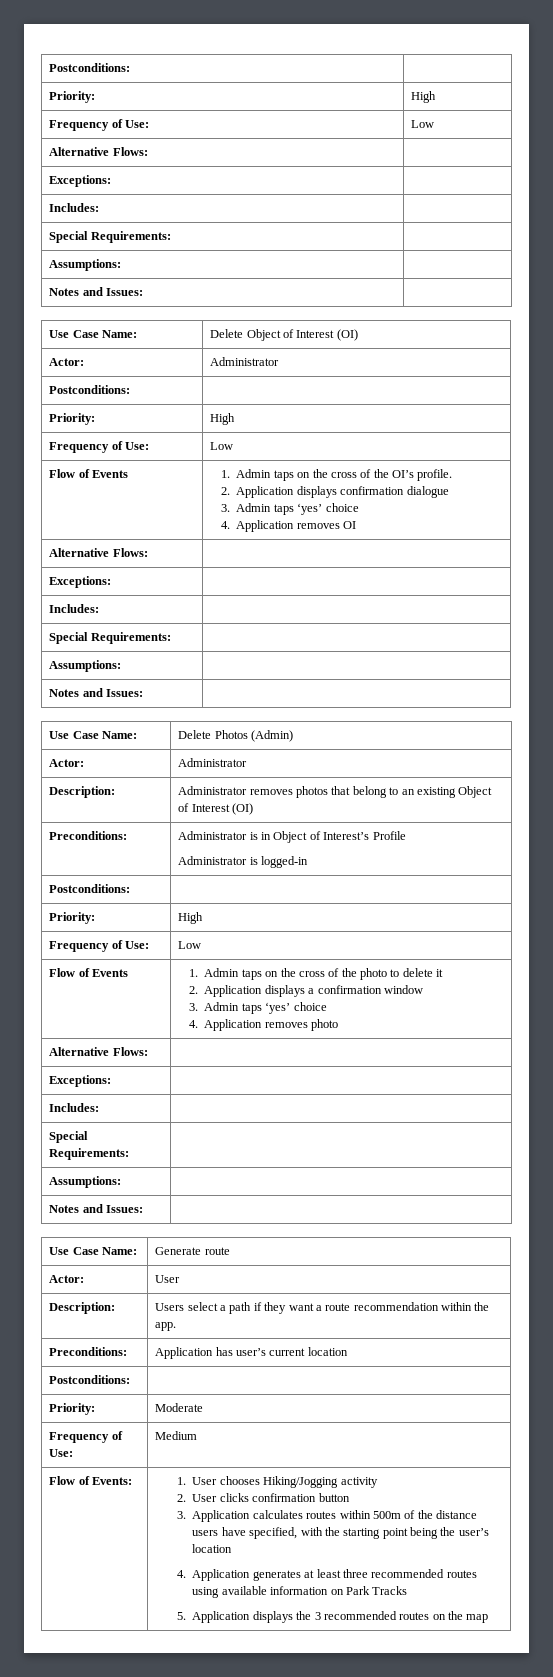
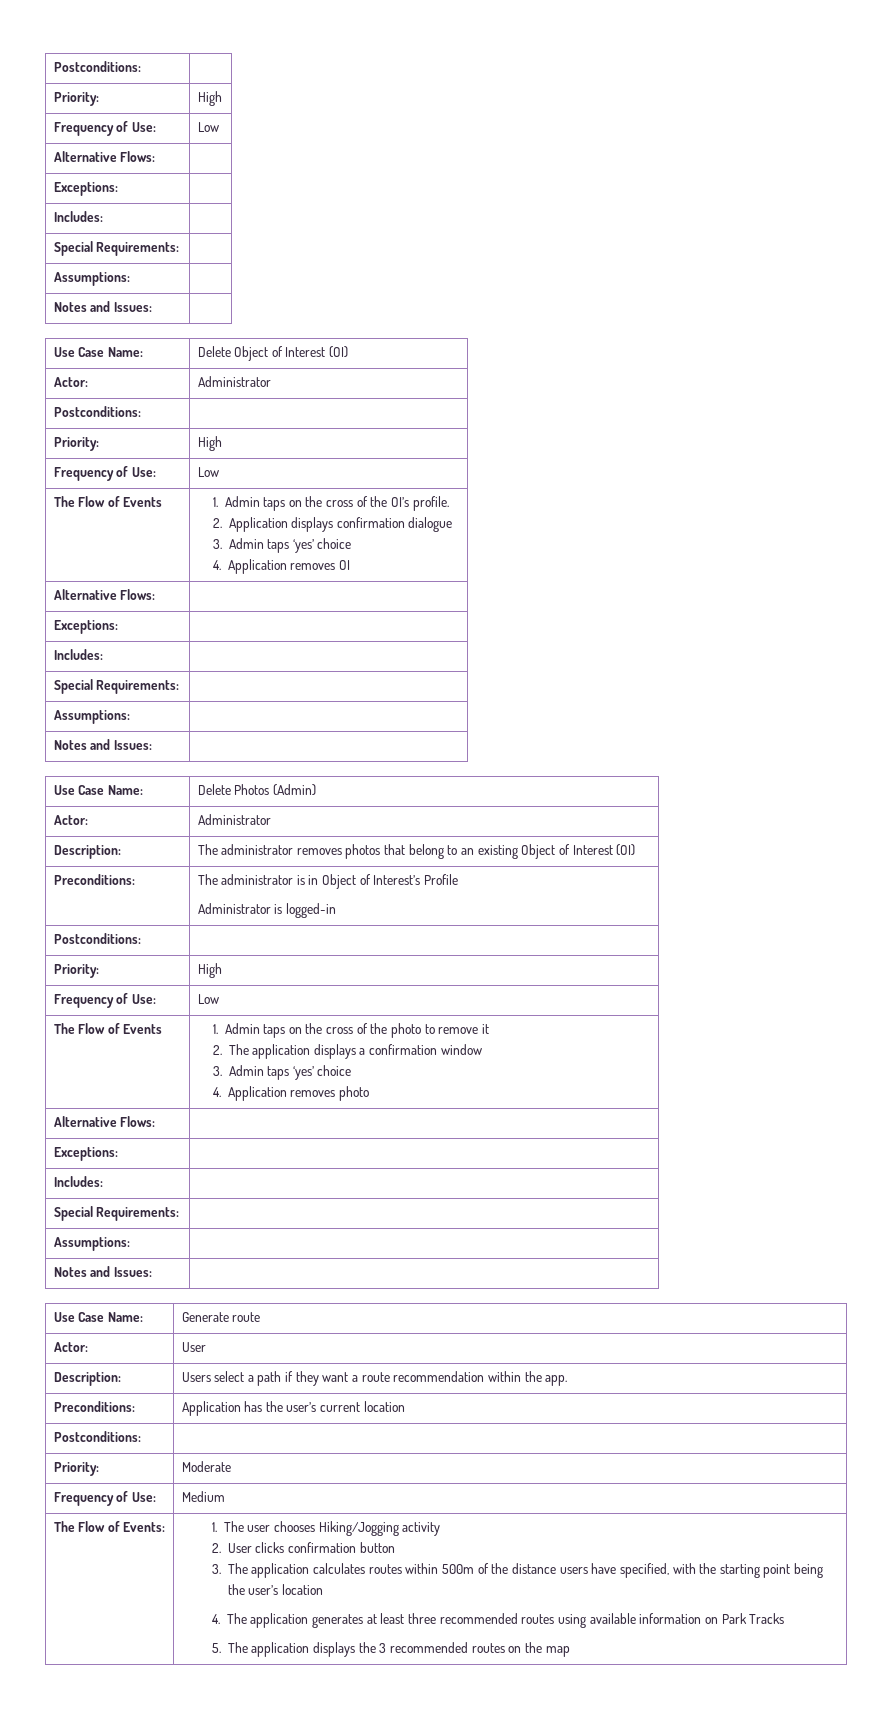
(234, 446) none -> [53,496,75,507] The
[178,786,248,795] Administrator -> [197,844,294,855] The administrator
[178,831,248,840] Administrator -> [197,874,294,885] The administrator
(202, 945) none -> [53,1023,75,1034] The
[402,968,433,977] delete -> [438,1027,479,1034] remove
[204,985,263,997] Application -> [228,1044,311,1059] The application
(233, 1351) none -> [265,1401,283,1412] the
(198, 1435) none -> [53,1521,75,1532] The
[192,1477,218,1485] User -> [223,1521,271,1532] The user
[192,1510,251,1522] Application -> [227,1563,310,1578] The application
[192,1569,251,1581] Application -> [226,1613,309,1628] The application
[192,1611,251,1623] Application -> [227,1642,310,1657] The application

